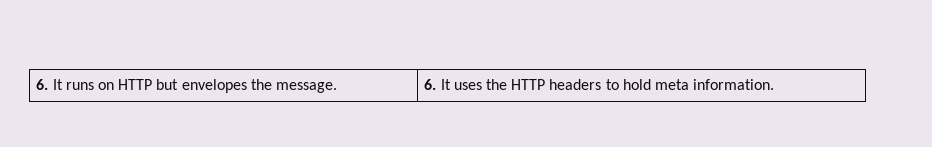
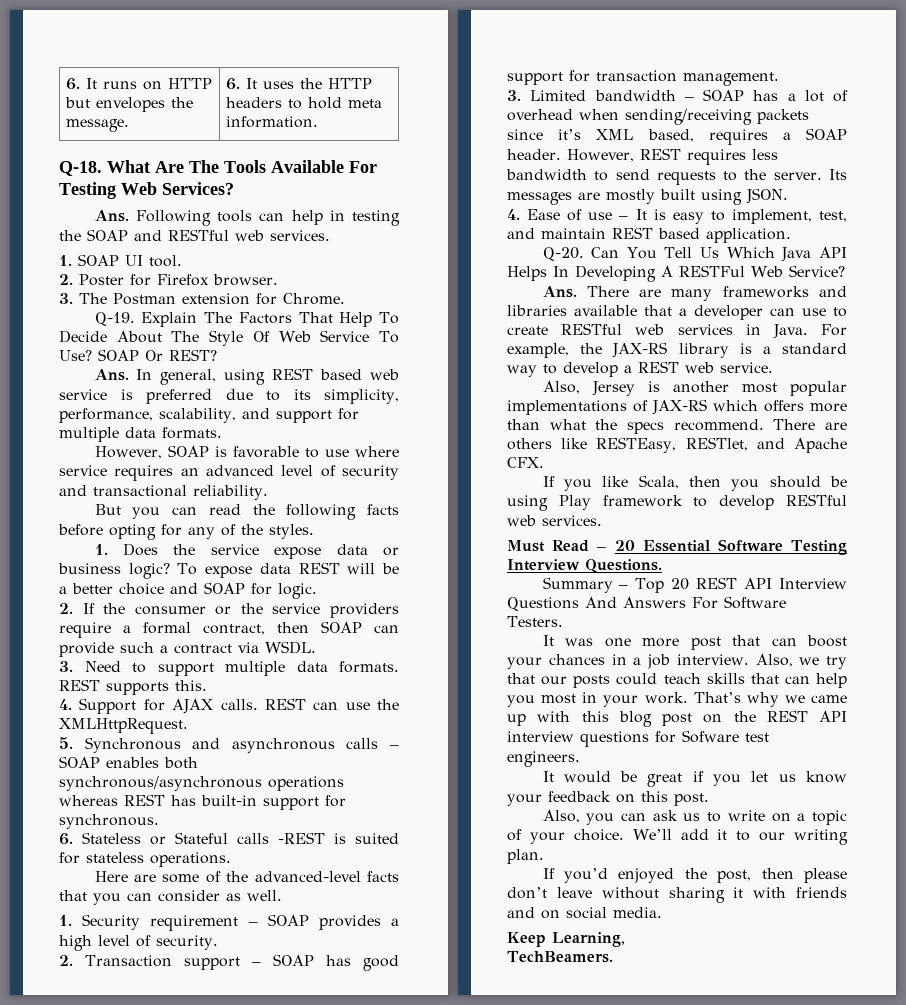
(775, 84) none -> [59,160,377,176] [59,182,234,199] [94,210,400,226] [59,229,330,241] [59,254,182,267] [59,274,278,286] [59,293,345,305] [94,312,400,327] [59,330,400,346] [59,349,217,361] [94,368,399,385] [59,389,400,404] [59,408,359,423] [59,427,222,442] [94,445,399,459] [59,465,399,481] [59,485,268,500] [94,504,399,520] [58,524,314,540] [94,543,399,559] [58,562,399,579] [59,582,317,599] [59,603,399,618] [59,621,399,638] [59,641,316,657] [59,661,399,676] [59,679,207,695] [59,698,399,714] [59,718,188,734] [59,737,399,753] [59,756,198,769] [59,776,344,791] [59,794,346,810] [59,814,159,829] [59,832,399,845] [59,852,231,867] [94,871,399,883] [59,890,282,905] [59,914,399,931] [59,935,218,951] [59,954,399,971] [507,70,779,86] [507,89,848,102] [507,109,809,125] [507,128,847,145] [507,148,778,165] [506,169,847,185] [507,188,788,205] [507,209,847,224] [507,227,791,243] [542,247,847,262] [507,265,845,282] [542,286,847,301] [507,305,847,320] [507,323,847,339] [507,342,847,358] [507,361,773,377] [542,381,847,396] [507,399,847,415] [507,419,847,434] [507,437,847,453] [507,457,544,468] [542,475,847,491] [507,494,847,511] [507,515,602,526] [507,539,848,555] [507,559,662,573] [542,577,847,593] [507,596,786,611] [507,616,563,627] [542,635,847,650] [507,654,847,669] [507,673,847,688] [507,692,847,707] [507,710,847,727] [507,730,769,747] [507,751,580,767] [542,771,847,787] [507,791,709,806] [542,810,847,825] [507,829,848,845] [507,849,544,864] [542,868,847,883] [507,887,847,903] [507,907,662,919] [507,932,625,947] [507,951,613,963] // Q-18. What Are The Tools Available For Testing Web Services? // Ans. Following tools can help in testing the SOAP and RESTful web services. // 1. SOAP UI tool. // 2. Poster for Firefox browser. // 3. The Postman extension for Chrome. // Q-19. Explain The Factors That Help To Decide About The Style Of Web Service To Use? SOAP Or REST? // Ans. In general, using REST based web service is preferred due to its simplicity, performance, scalability, and support for multiple data formats. // However, SOAP is favorable to use where service requires an advanced level of security and transactional reliability. // But you can read the following facts before opting for any of the styles. // 1. Does the service expose data or business logic? To expose data REST will be a better choice and SOAP for logic. // 2. If the consumer or the service providers require a formal contract, then SOAP can provide such a contract via WSDL. // 3. Need to support multiple data formats. REST supports this. // 4. Support for AJAX calls. REST can use the XMLHttpRequest. // 5. Synchronous and asynchronous calls – SOAP enables both synchronous/asynchronous operations whereas REST has built-in support for synchronous. // 6. Stateless or Stateful calls -REST is suited for stateless operations. // Here are some of the advanced-level facts that you can consider as well. // 1. Security requirement – SOAP provides a high level of security. // 2. Transaction support – SOAP has good support for transaction management. // 3. Limited bandwidth – SOAP has a lot of overhead when sending/receiving packets since it’s XML based, requires a SOAP header. However, REST requires less bandwidth to send requests to the server. Its messages are mostly built using JSON. // 4. Ease of use – It is easy to implement, test, and maintain REST based application. // Q-20. Can You Tell Us Which Java API Helps In Developing A RESTFul Web Service? // Ans. There are many frameworks and libraries available that a developer can use to create RESTful web services in Java. For example, the JAX-RS library is a standard way to develop a REST web service. // Also, Jersey is another most popular implementations of JAX-RS which offers more than what the specs recommend. There are others like RESTEasy, RESTlet, and Apache CFX. // If you like Scala, then you should be using Play framework to develop RESTful web services. // Must Read – 20 Essential Software Testing Interview Questions. // Summary – Top 20 REST API Interview Questions And Answers For Software Testers. // It was one more post that can boost your chances in a job interview. Also, we try that our posts could teach skills that can help you most in your work. That’s why we came up with this blog post on the REST API interview questions for Sofware test engineers. // It would be great if you let us know your feedback on this post. // Also, you can ask us to write on a topic of your choice. We’ll add it to our writing plan. // If you’d enjoyed the post, then please don’t leave without sharing it with friends and on social media. // Keep Learning, // TechBeamers.

